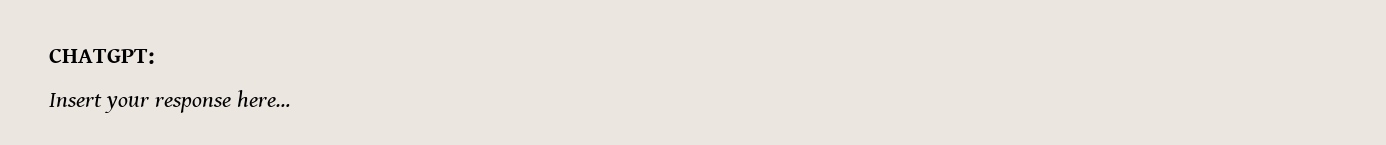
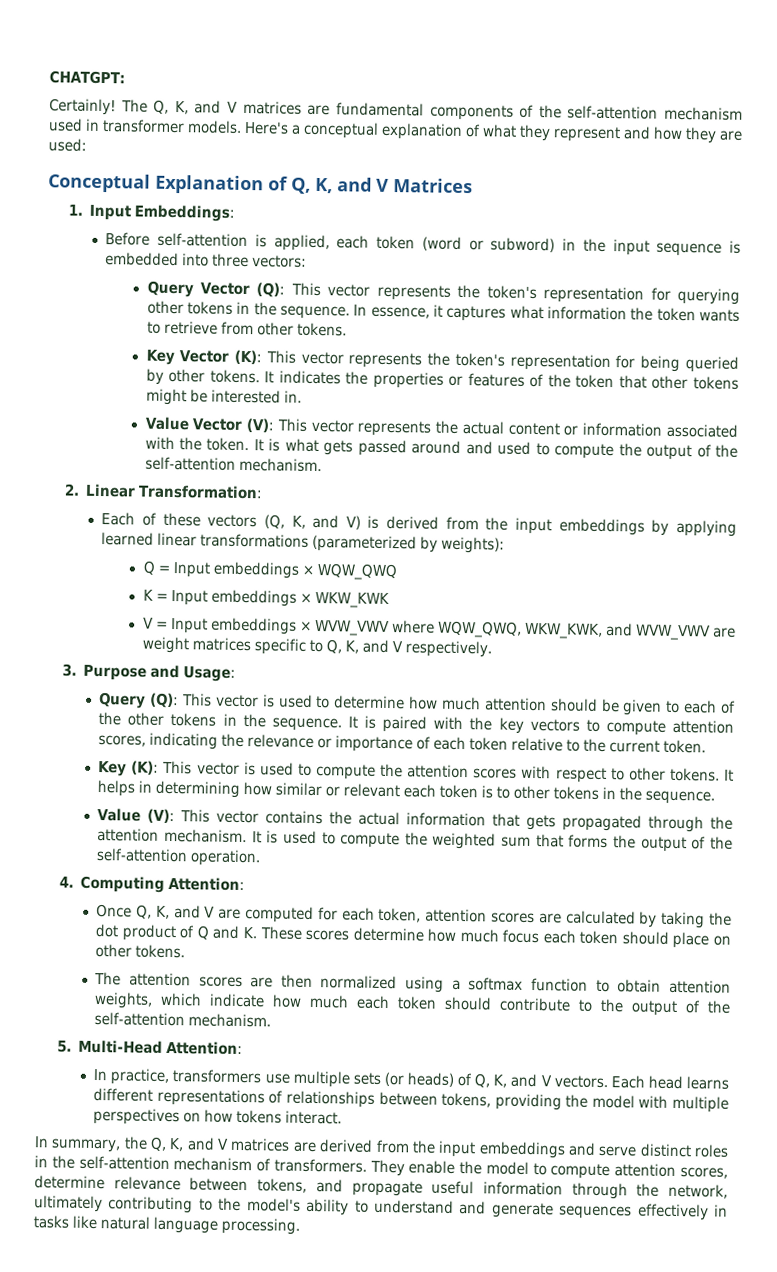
[49,90,292,113] Insert your response here… -> [49,98,744,121] [48,118,742,144] [48,138,87,152] [48,173,473,195] [68,204,236,222] [105,232,741,257] [105,252,308,268] [146,280,740,305] [146,300,741,322] [146,320,347,337] [145,349,739,373] [145,368,740,390] [145,388,302,406] [144,416,738,438] [144,436,738,461] [144,456,322,473] [64,483,264,500] [101,512,737,537] [101,532,506,554] [142,560,397,581] [142,589,390,609] [142,617,737,641] [141,636,492,658] [62,663,237,682] [98,692,736,716] [98,712,734,736] [98,732,707,754] [98,760,734,784] [97,780,716,805] [97,808,733,833] [97,828,733,853] [96,848,262,867] [59,875,246,893] [96,903,732,929] [95,923,731,949] [95,943,186,959] [94,971,731,994] [94,991,732,1017] [94,1011,272,1028] [57,1039,244,1056] [93,1068,729,1090] [93,1087,729,1113] [93,1107,343,1126] [34,1136,730,1159] [34,1155,728,1180] [34,1175,728,1200] [34,1195,728,1221] [33,1215,300,1235] Certainly! The Q, K, and V matrices are fundamental components of the self-attention mechanism used in transformer models. Here's a conceptual explanation of what they represent and how they are used: // Conceptual Explanation of Q, K, and V Matrices // 1. Input Embeddings: // Before self-attention is applied, each token (word or subword) in the input sequence is embedded into three vectors: // Query Vector (Q): This vector represents the token's representation for querying other tokens in the sequence. In essence, it captures what information the token wants to retrieve from other tokens. // Key Vector (K): This vector represents the token's representation for being queried by other tokens. It indicates the properties or features of the token that other tokens might be interested in. // Value Vector (V): This vector represents the actual content or information associated with the token. It is what gets passed around and used to compute the output of the self-attention mechanism. // 2. Linear Transformation: // Each of these vectors (Q, K, and V) is derived from the input embeddings by applying learned linear transformations (parameterized by weights): // Q = Input embeddings × WQW_QWQ // K = Input embeddings × WKW_KWK // V = Input embeddings × WVW_VWV where WQW_QWQ, WKW_KWK, and WVW_VWV are weight matrices specific to Q, K, and V respectively. // 3. Purpose and Usage: // Query (Q): This vector is used to determine how much attention should be given to each of the other tokens in the sequence. It is paired with the key vectors to compute attention scores, indicating the relevance or importance of each token relative to the current token. // Key (K): This vector is used to compute the attention scores with respect to other tokens. It helps in determining how similar or relevant each token is to other tokens in the sequence. // Value (V): This vector contains the actual information that gets propagated through the attention mechanism. It is used to compute the weighted sum that forms the output of the self-attention operation. // 4. Computing Attention: // Once Q, K, and V are computed for each token, attention scores are calculated by taking the dot product of Q and K. These scores determine how much focus each token should place on other tokens. // The attention scores are then normalized using a softmax function to obtain attention weights, which indicate how much each token should contribute to the output of the self-attention mechanism. // 5. Multi-Head Attention: // In practice, transformers use multiple sets (or heads) of Q, K, and V vectors. Each head learns different representations of relationships between tokens, providing the model with multiple perspectives on how tokens interact. // In summary, the Q, K, and V matrices are derived from the input embeddings and serve distinct roles in the self-attention mechanism of transformers. They enable the model to compute attention scores, determine relevance between tokens, and propagate useful information through the network, ultimately contributing to the model's ability to understand and generate sequences effectively in tasks like natural language processing.

